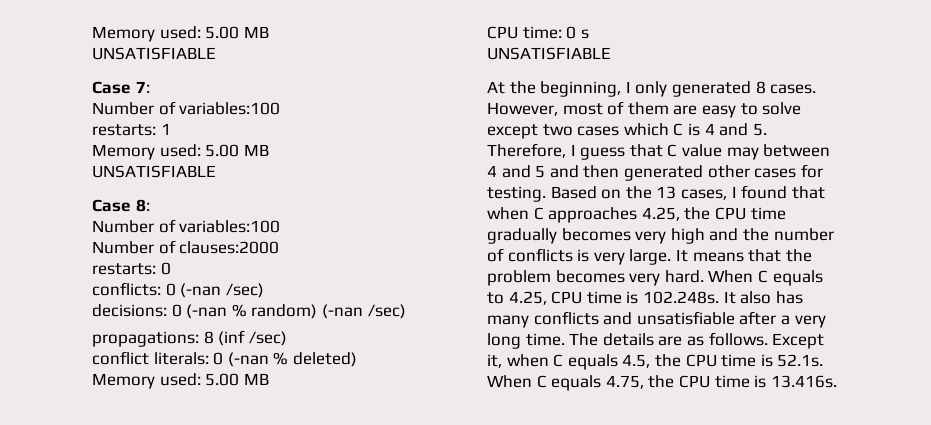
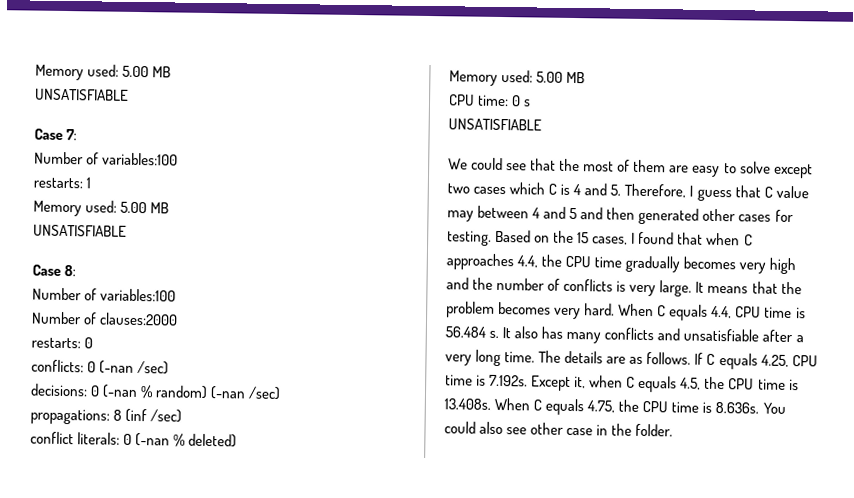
[487,81,817,97] [487,102,558,116] At the beginning, I only generated 8 cases. However, -> [448,157,581,172] We could see that the
[656,186,677,199] 13 -> [577,232,590,244] 15
[641,207,680,221] 4.25, -> [517,255,539,268] 4.4,
[487,291,719,305] to 4.25, CPU time is 102.248s. -> [711,305,806,319] [445,326,500,339] 4.4, CPU time is 56.484 s.
(768, 339) none -> [694,352,818,370] [445,374,529,387] If C equals 4.25, CPU time is 7.192s.
[777,354,824,367] 52.1s. -> [444,398,491,410] 13.408s.
[770,375,837,388] 13.416s. -> [715,401,787,414] [444,421,674,437] 8.636s. You could also see other case in the folder.

